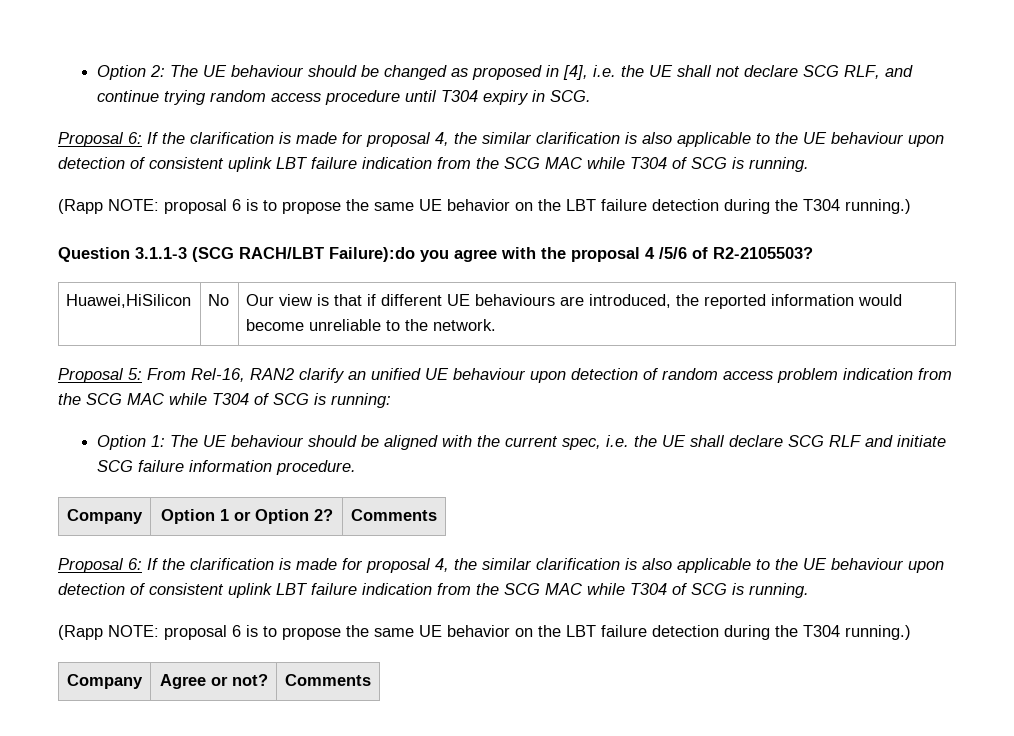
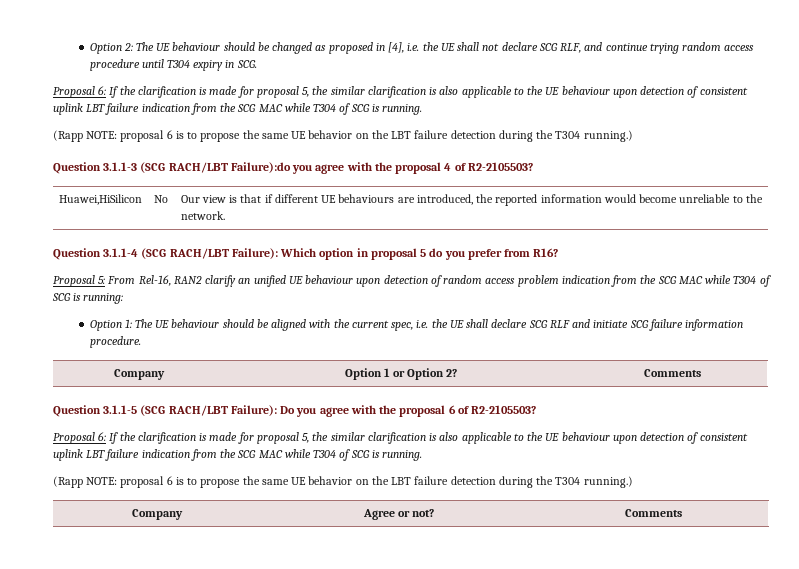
[435,132,449,146] 4, -> [302,87,310,97] 5,
[659,247,687,259] /5/6 -> (452, 167) none
(497, 325) none -> [53,248,559,260] // Question 3.1.1-4 (SCG RACH/LBT Failure): Which option in proposal 5 do you prefer from R16?
[58,558,449,573] // Proposal 6: If the clarification is made for proposal 4, -> [53,405,537,417] [53,432,310,444] // Question 3.1.1-5 (SCG RACH/LBT Failure): Do you agree with the proposal 6 of R2-2105503? // Proposal 6: If the clarification is made for proposal 5,

